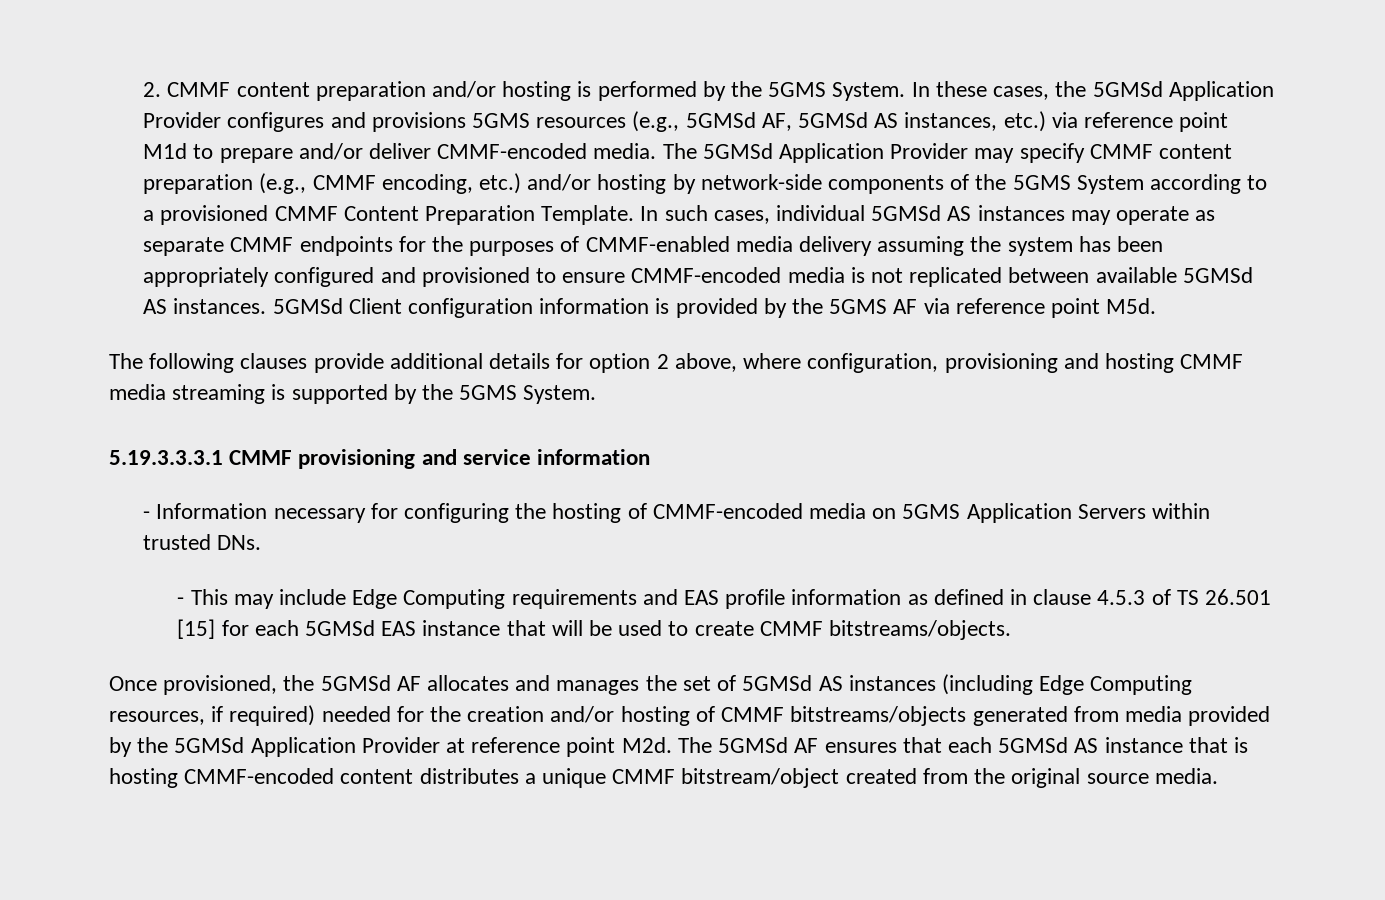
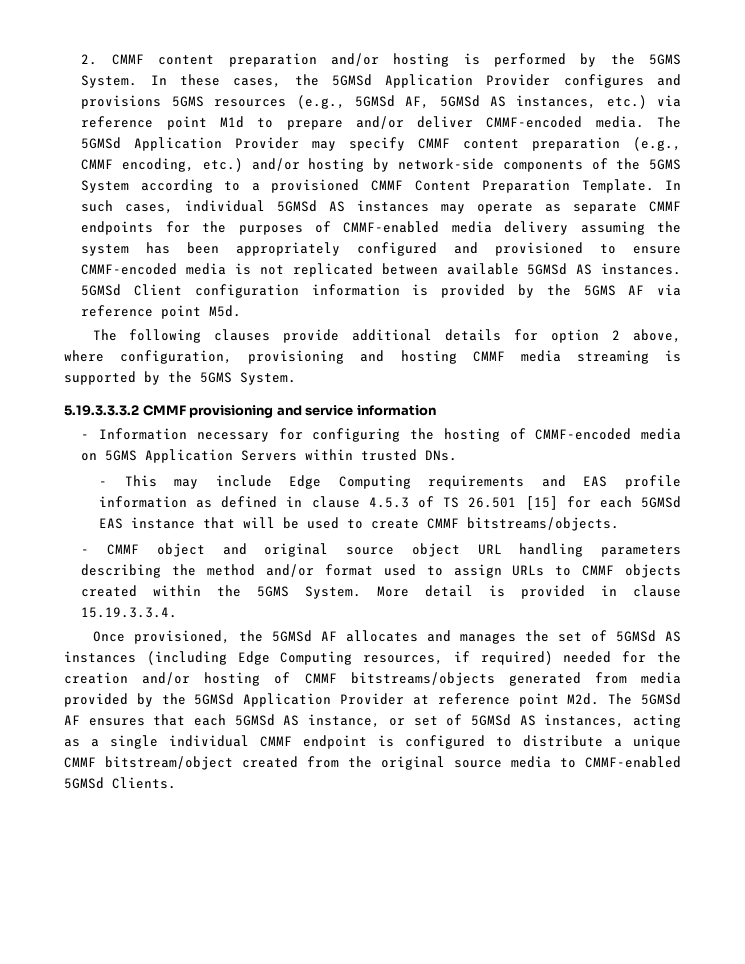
[109,450,223,465] 5.19.3.3.3.1 -> [64,405,139,416] 5.19.3.3.3.2
(1012, 630) none -> [81,543,681,557] [81,564,681,578] [81,585,681,599] [81,607,178,618] // - CMMF object and original source object URL handling parameters describing the method and/or format used to assign URLs to CMMF objects created within the 5GMS System. More detail is provided in clause 15.19.3.3.4.
[1104,737,1248,753] [109,768,519,788] instance that is hosting CMMF-encoded content distributes -> [308,714,681,728] [64,735,603,749] instance, or set of 5GMSd AS instances, acting as a single individual CMMF endpoint is configured to distribute
[1154,768,1218,784] media. -> [511,756,681,768] [64,777,176,789] media to CMMF-enabled 5GMSd Clients.

